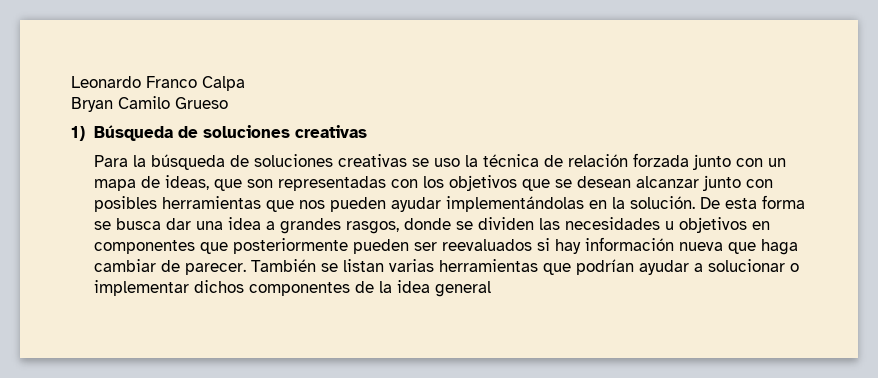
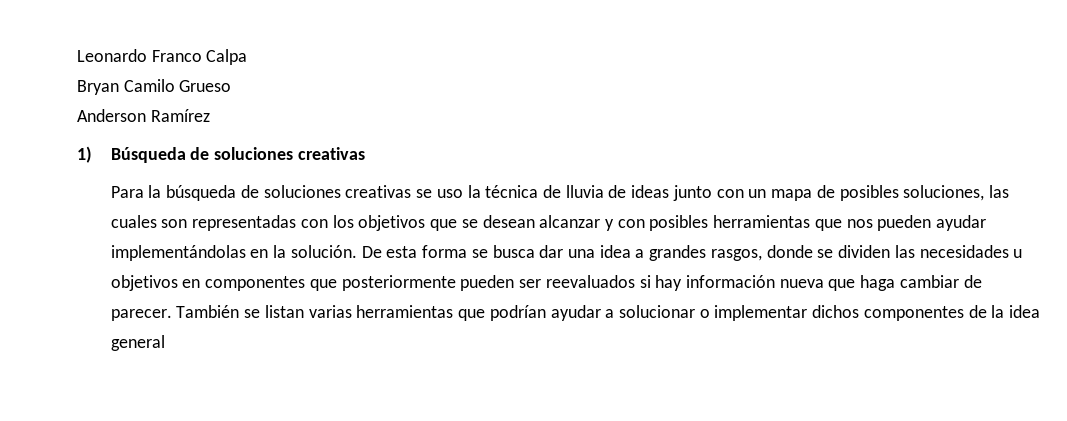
(228, 103) none -> [77,109,210,122] // Anderson Ramírez
[567,153,689,167] relación forzada -> [565,185,670,198] lluvia de ideas
[164,175,242,191] ideas, que -> [839,185,1009,201] [110,215,157,228] posibles soluciones, las cuales
[702,175,741,191] junto -> [604,219,614,231] y

